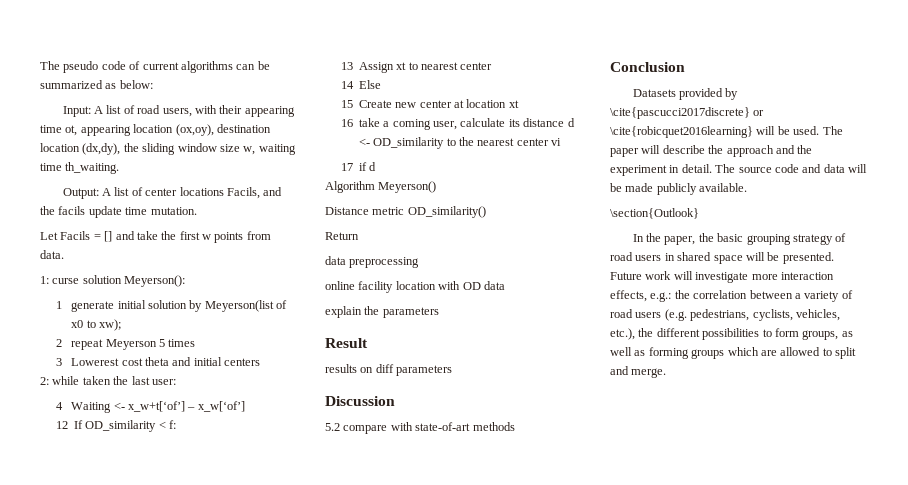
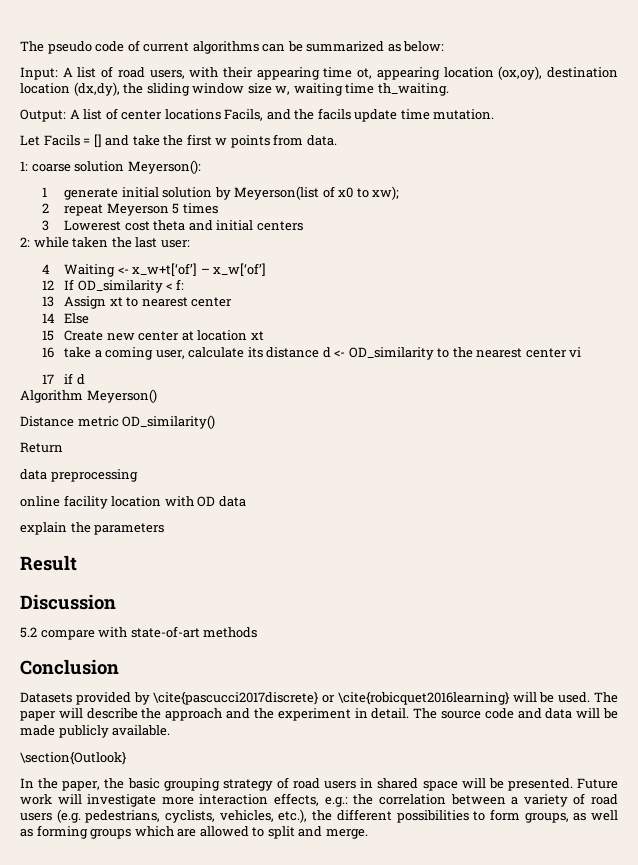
[52,278,80,284] curse -> [31,164,71,172] coarse
[325,364,453,376] // results on diff parameters -> (77, 563) none

